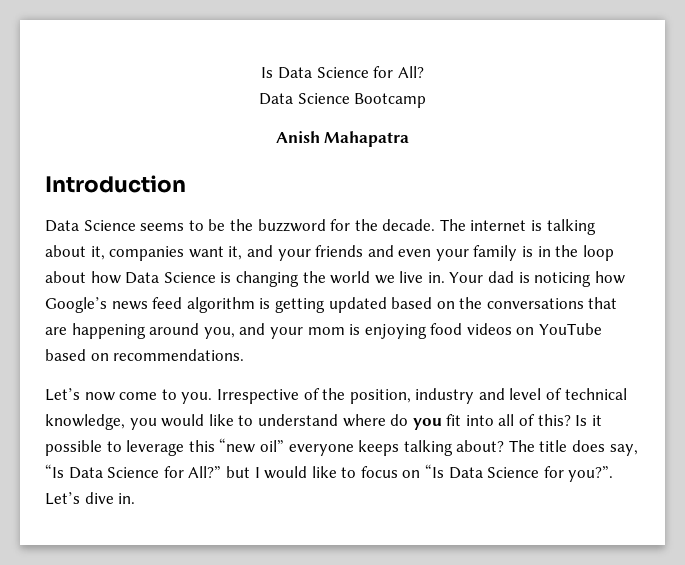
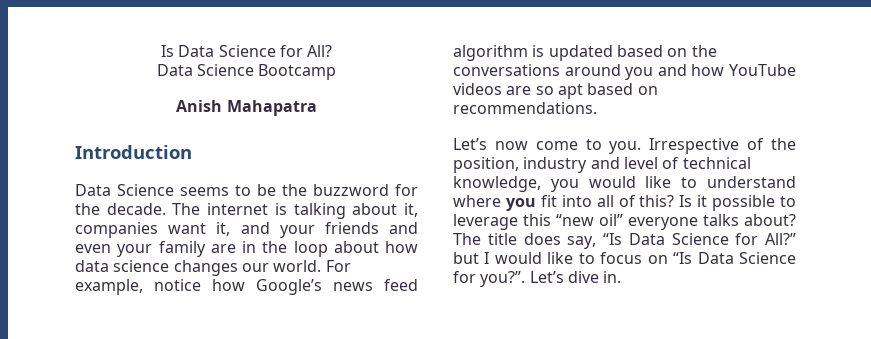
[522,246,534,257] is -> [210,244,236,253] are
[125,271,592,287] Data Science is changing the world we live in. Your dad is noticing -> [75,260,351,276] [75,279,201,295] data science changes our world. For example, notice
[274,298,325,313] getting -> (545, 51) none
[588,297,618,309] [45,323,603,339] that are happening around you, and your mom is enjoying food videos on YouTube -> [564,64,796,80] [453,83,583,99] around you and how YouTube videos are so apt
[390,414,409,426] do -> (501, 201) none
[358,440,453,456] keeps talking -> [703,214,739,226] talks

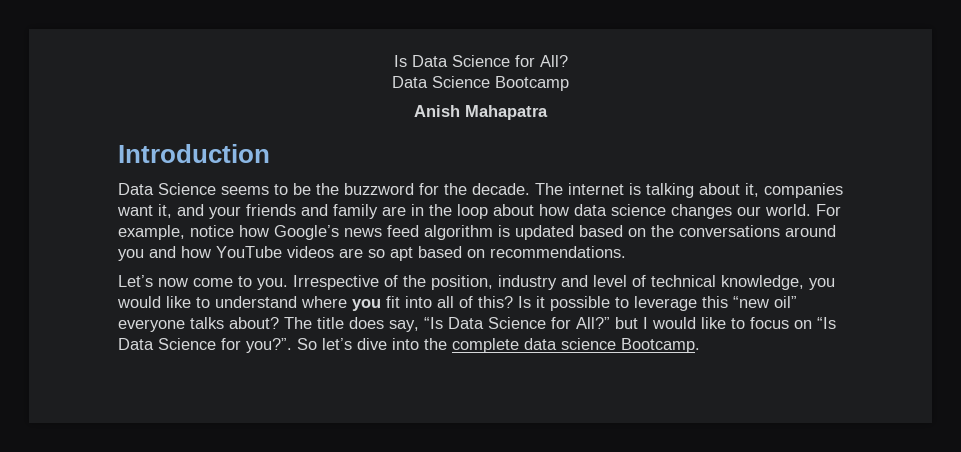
[75,244,153,257] even your -> (328, 210) none
[529,271,622,283] Let’s dive in. -> [297,338,700,353] So let’s dive into the complete data science Bootcamp.

